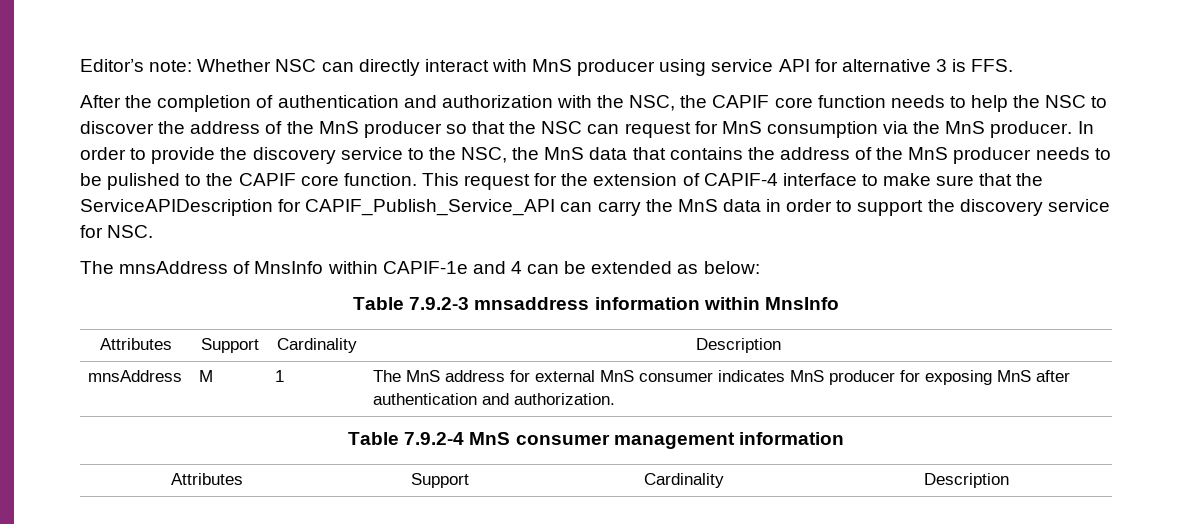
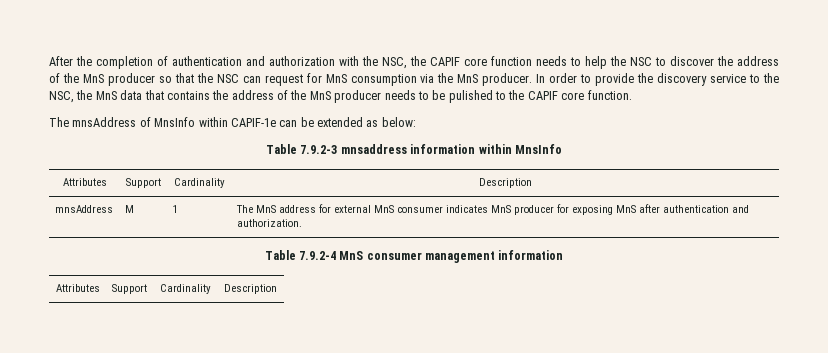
[80,59,1014,76] Editor’s note: Whether NSC can directly interact with MnS producer using service API for alternative 3 is FFS. // -> (49, 61) none
[421,173,1044,190] [80,199,1110,216] [80,225,154,238] This request for the extension of CAPIF-4 interface to make sure that the ServiceAPIDescription for CAPIF_Publish_Service_API can carry the MnS data in order to support the discovery service for NSC. -> (632, 95) none
[472,261,522,274] and 4 -> (276, 122) none

